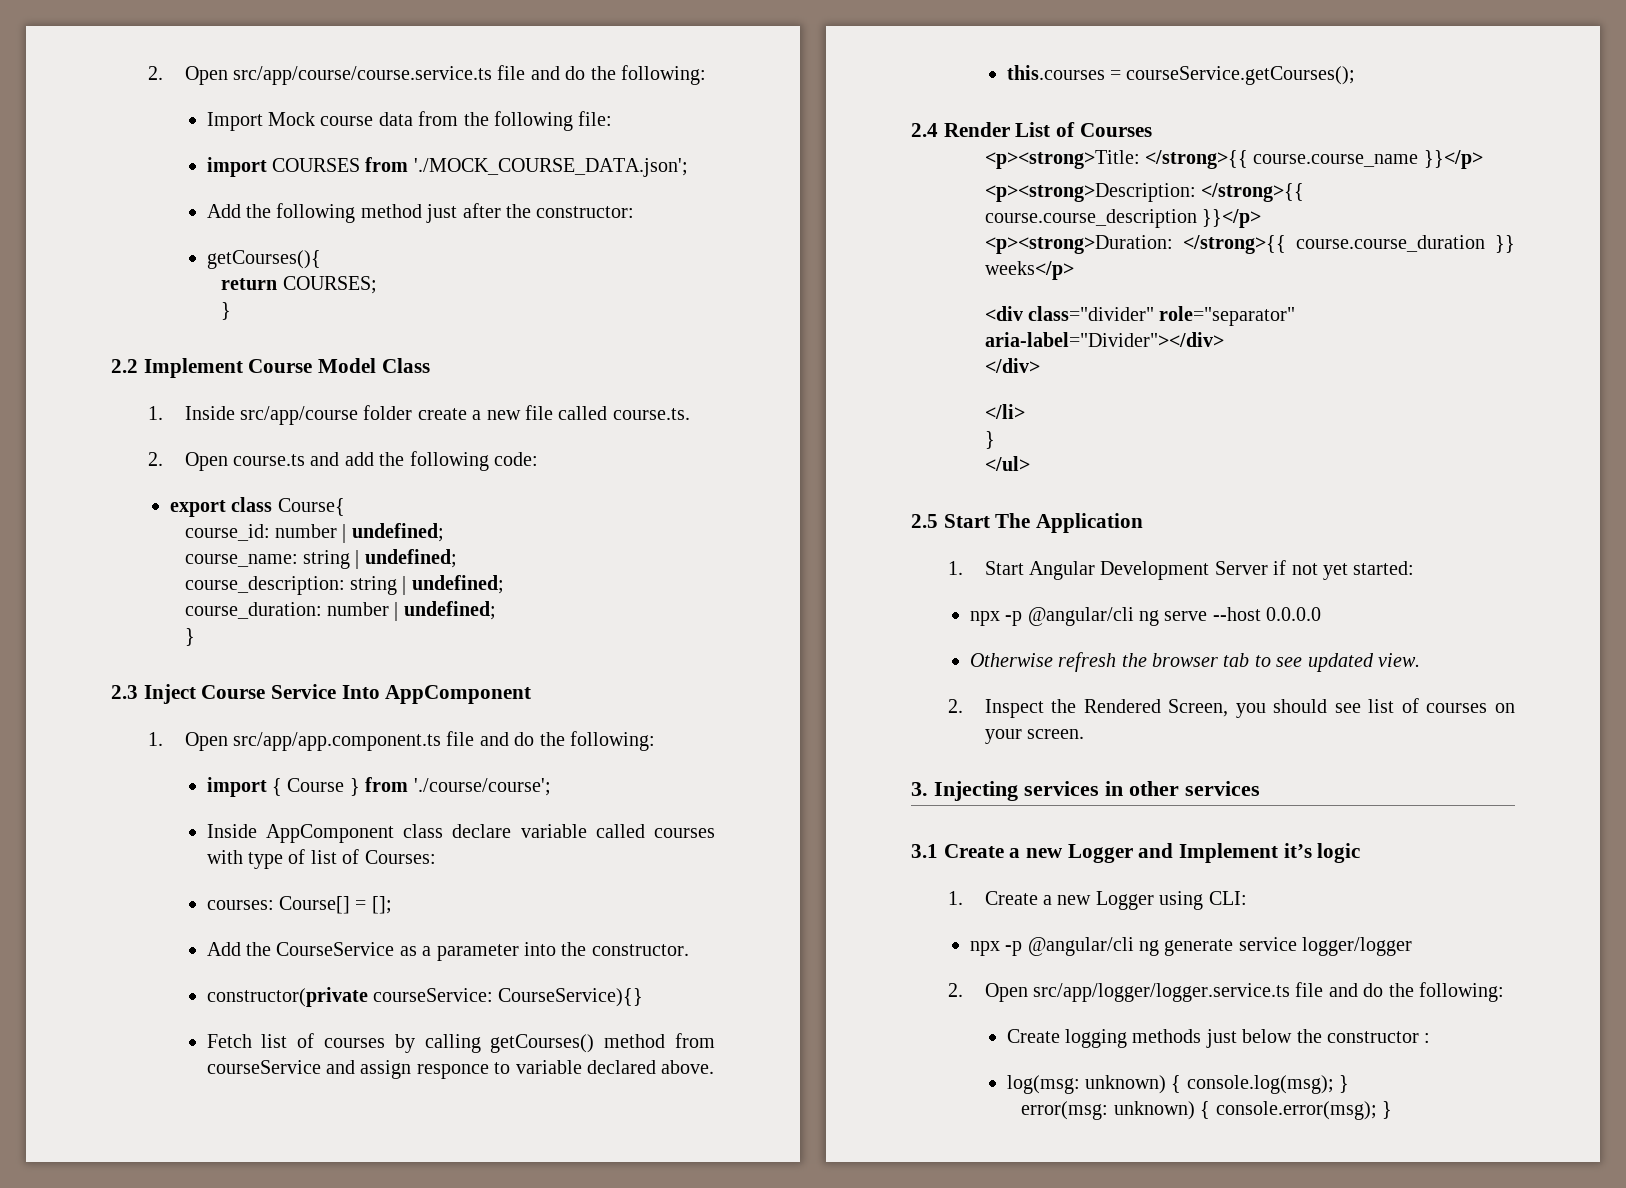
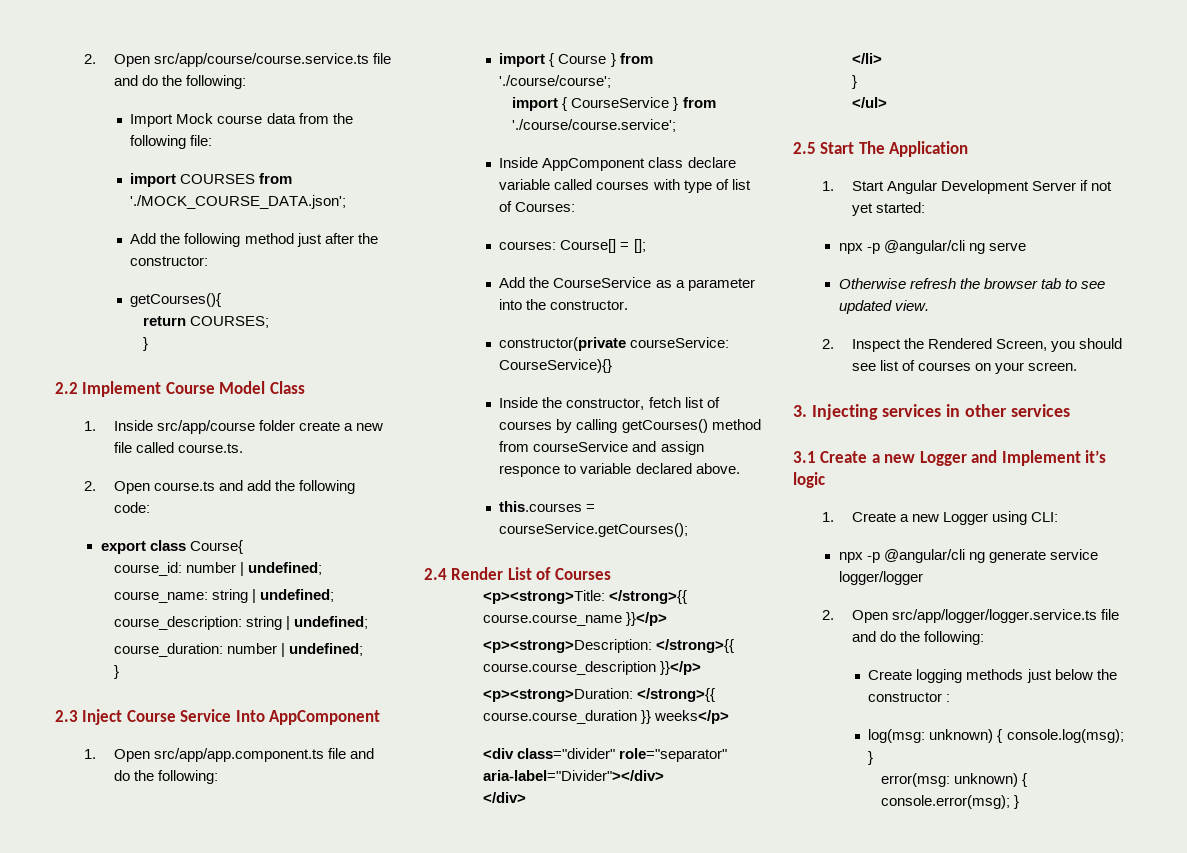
(551, 787) none -> [512,97,716,111] [512,119,677,132] // import { CourseService } from './course/course.service';
[206,1034,252,1048] Fetch -> [499,397,681,410] Inside the constructor, fetch
[1212,607,1322,621] --host 0.0.0.0 -> (1027, 246) none

